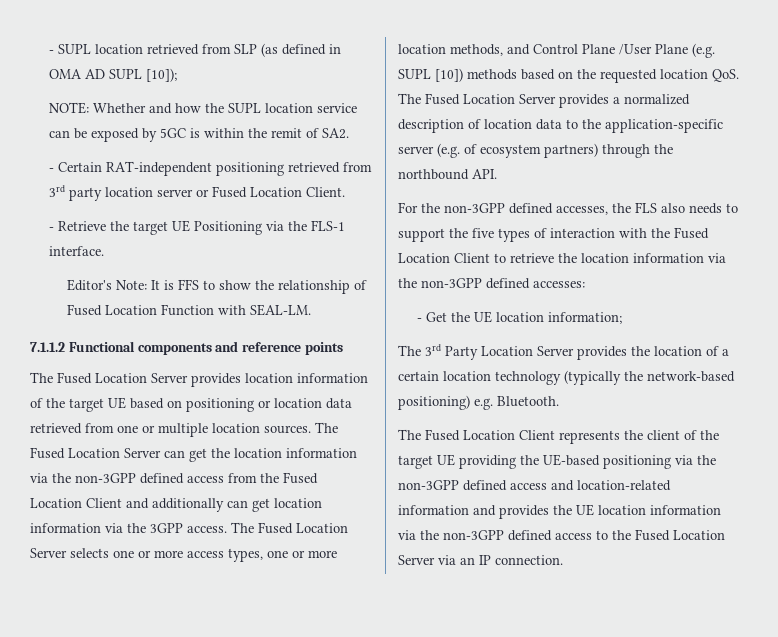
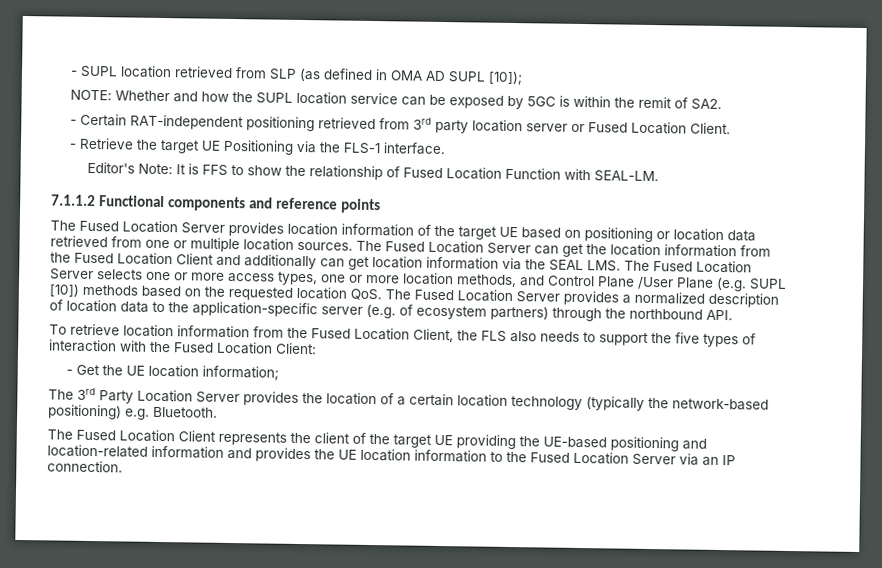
[30,473,224,484] via the non-3GPP defined access -> (737, 251) none
[150,523,227,533] 3GPP access. -> [549,259,621,272] SEAL LMS.
[398,202,608,215] For the non-3GPP defined accesses, -> [49,323,454,343] To retrieve location information from the Fused Location Client,
[454,253,726,263] [398,278,585,289] Client to retrieve the location information via the non-3GPP defined accesses: -> [275,342,317,355] Client:
[675,455,716,465] [398,480,547,491] via the non-3GPP defined access -> (679, 444) none
[398,530,592,541] via the non-3GPP defined access -> (487, 456) none

